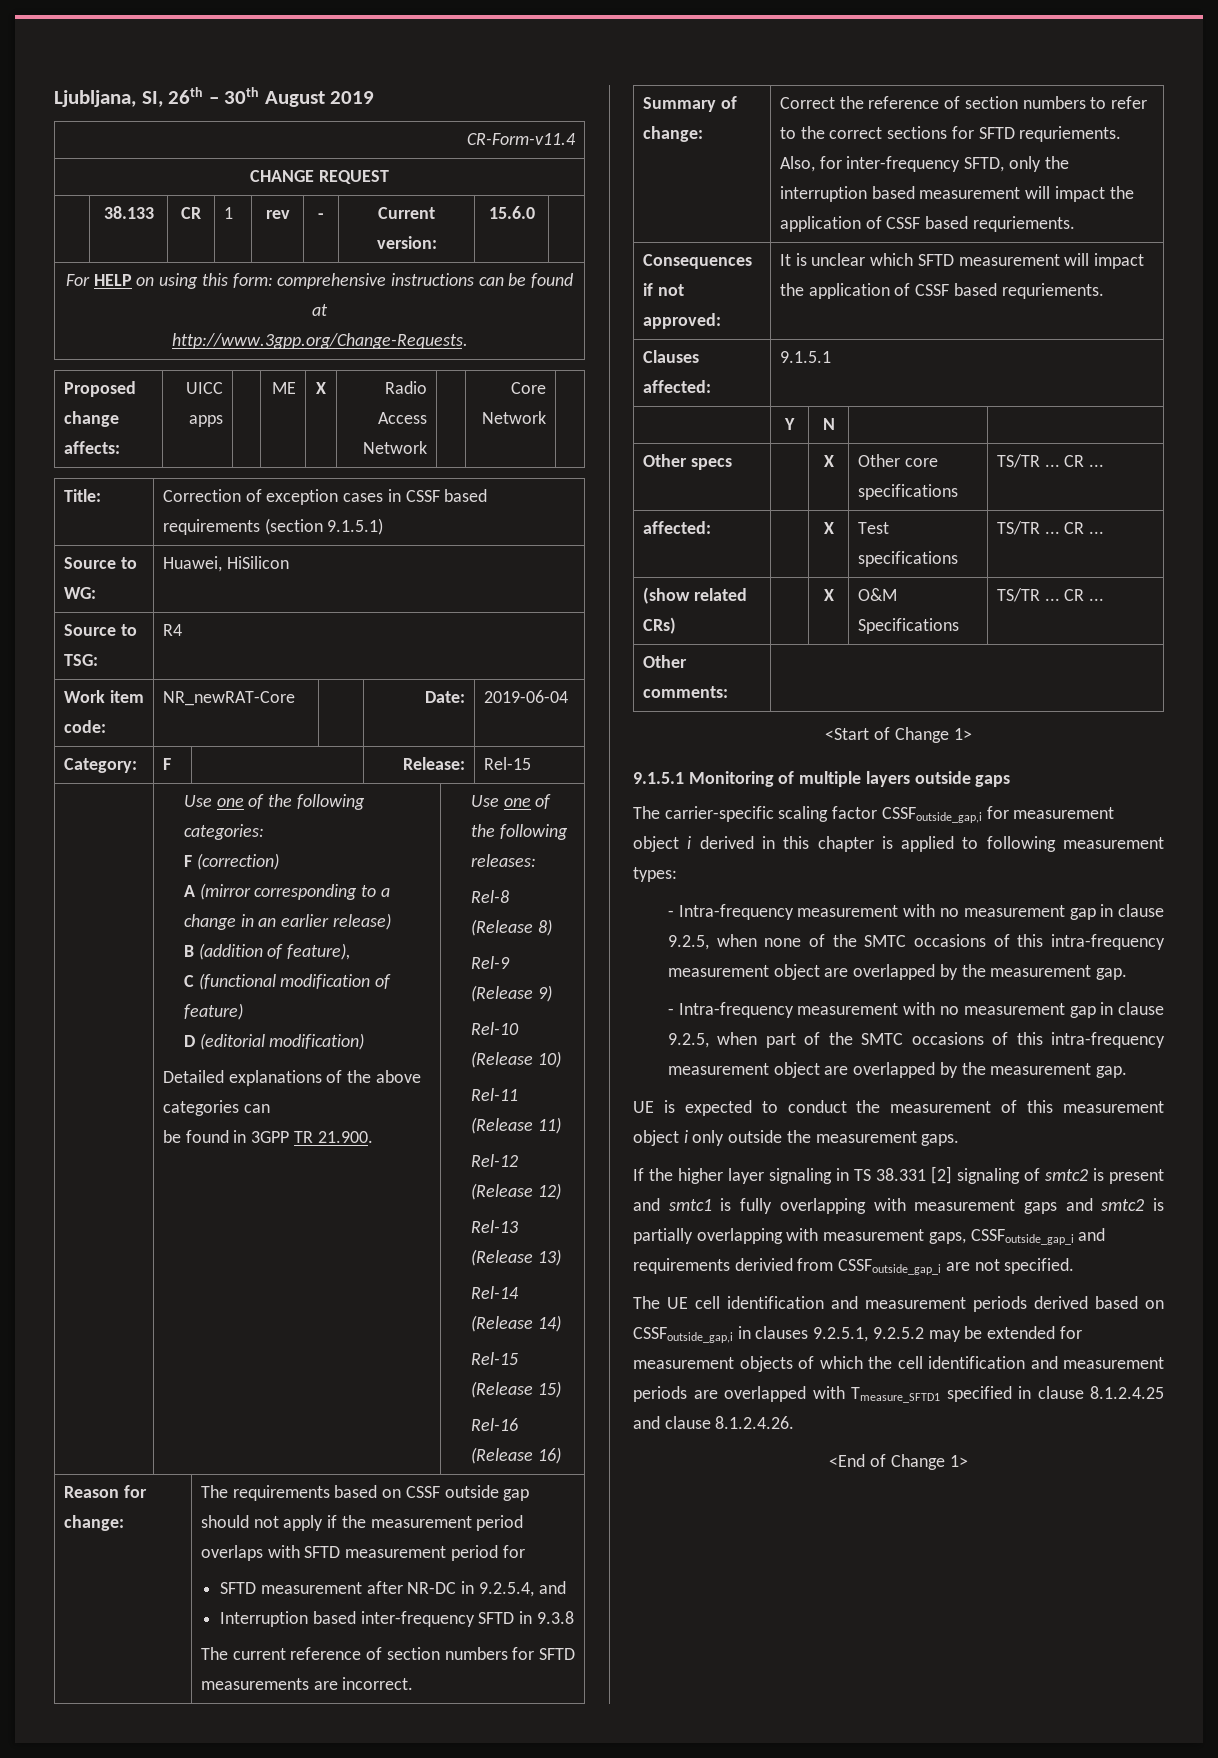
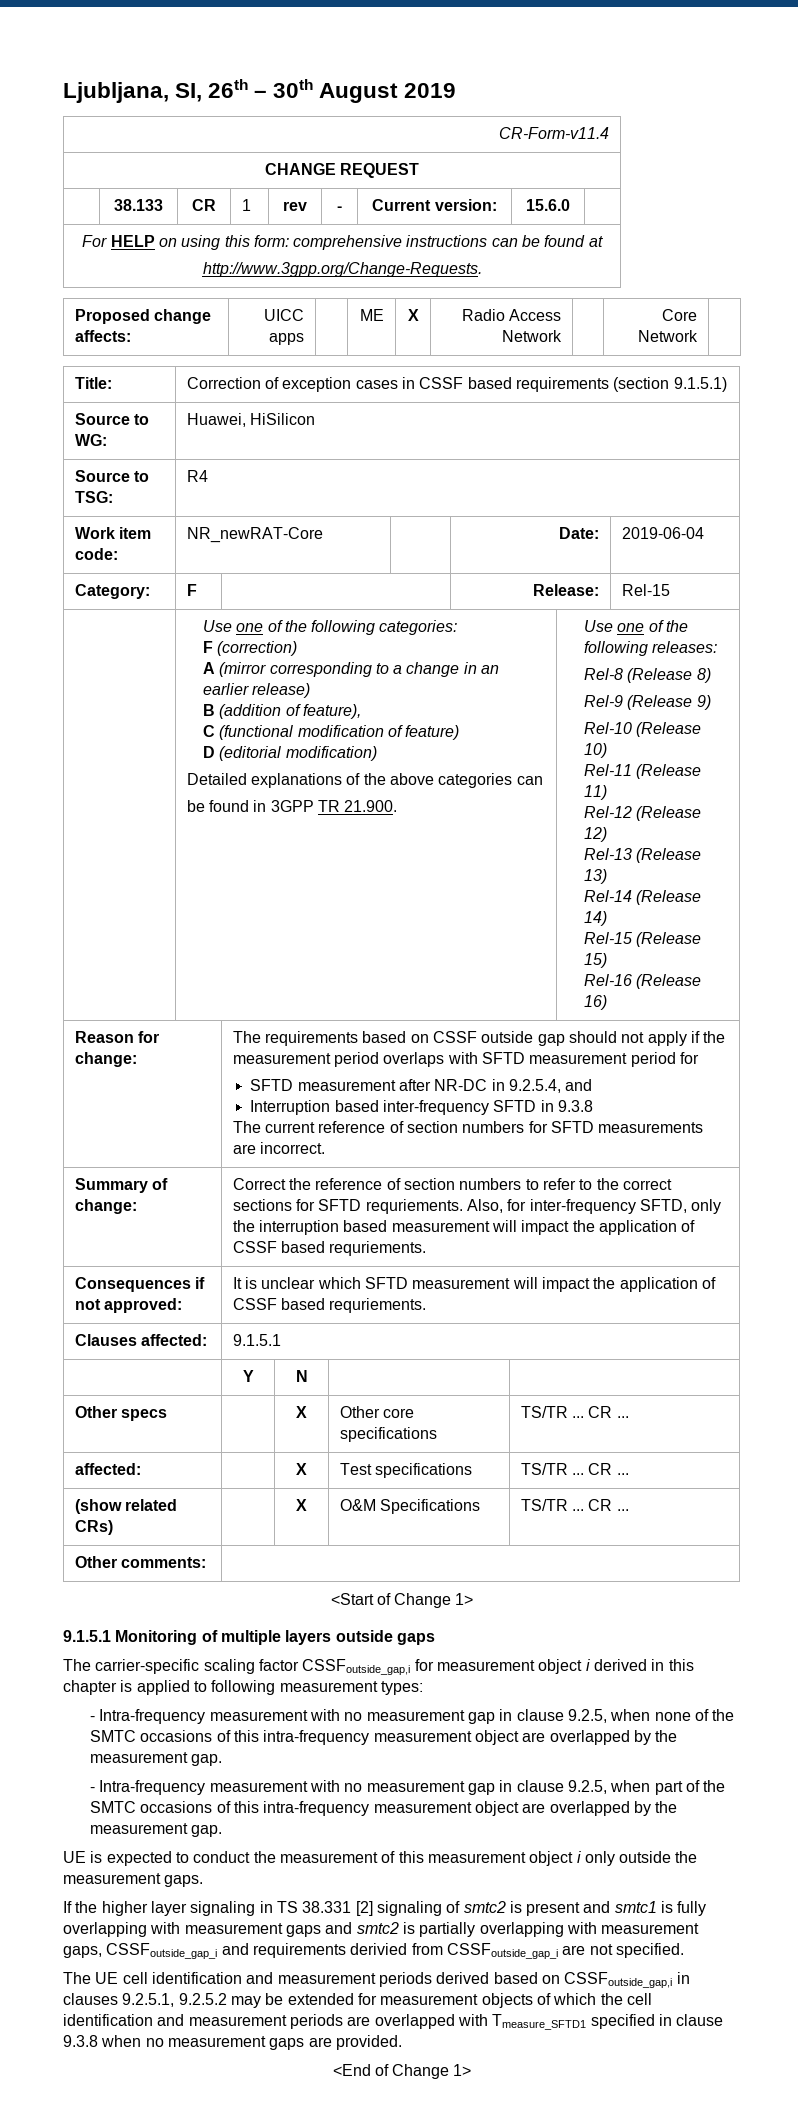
[1090,1386,1164,1399] [633,1416,795,1429] 8.1.2.4.25 and clause 8.1.2.4.26. -> [63,2035,402,2050] 9.3.8 when no measurement gaps are provided.

